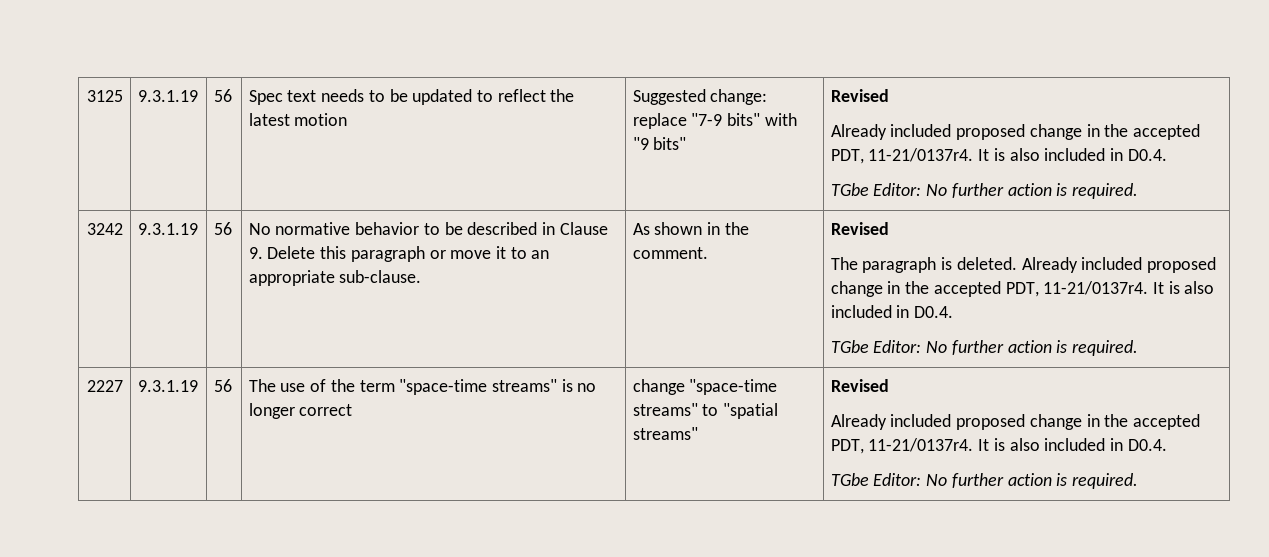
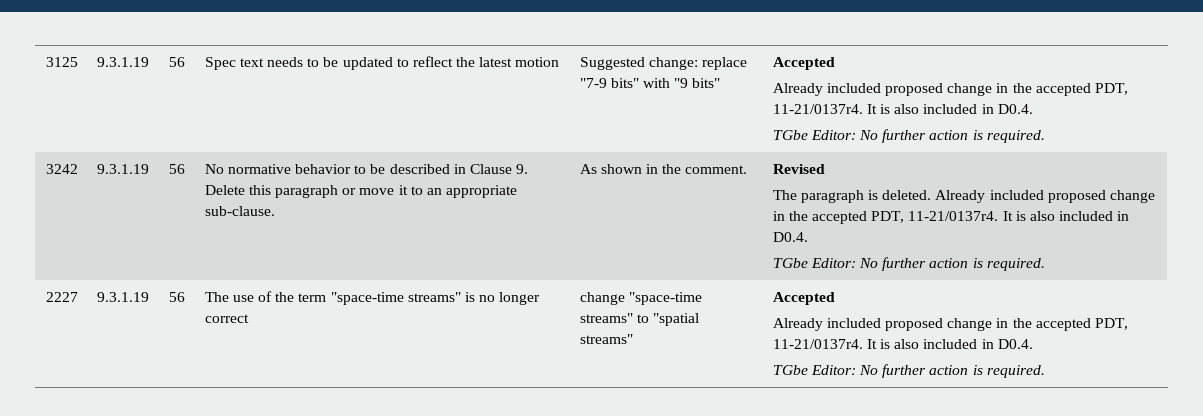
[830,89,889,102] Revised -> [772,57,835,70] Accepted
[830,379,889,392] Revised -> [772,292,835,305] Accepted

